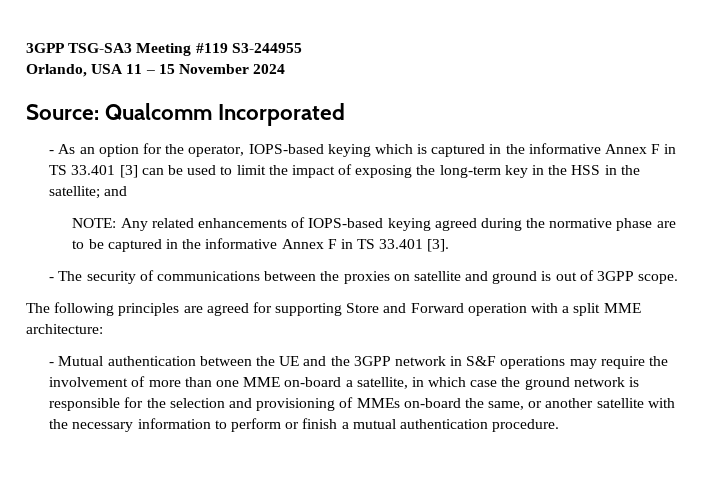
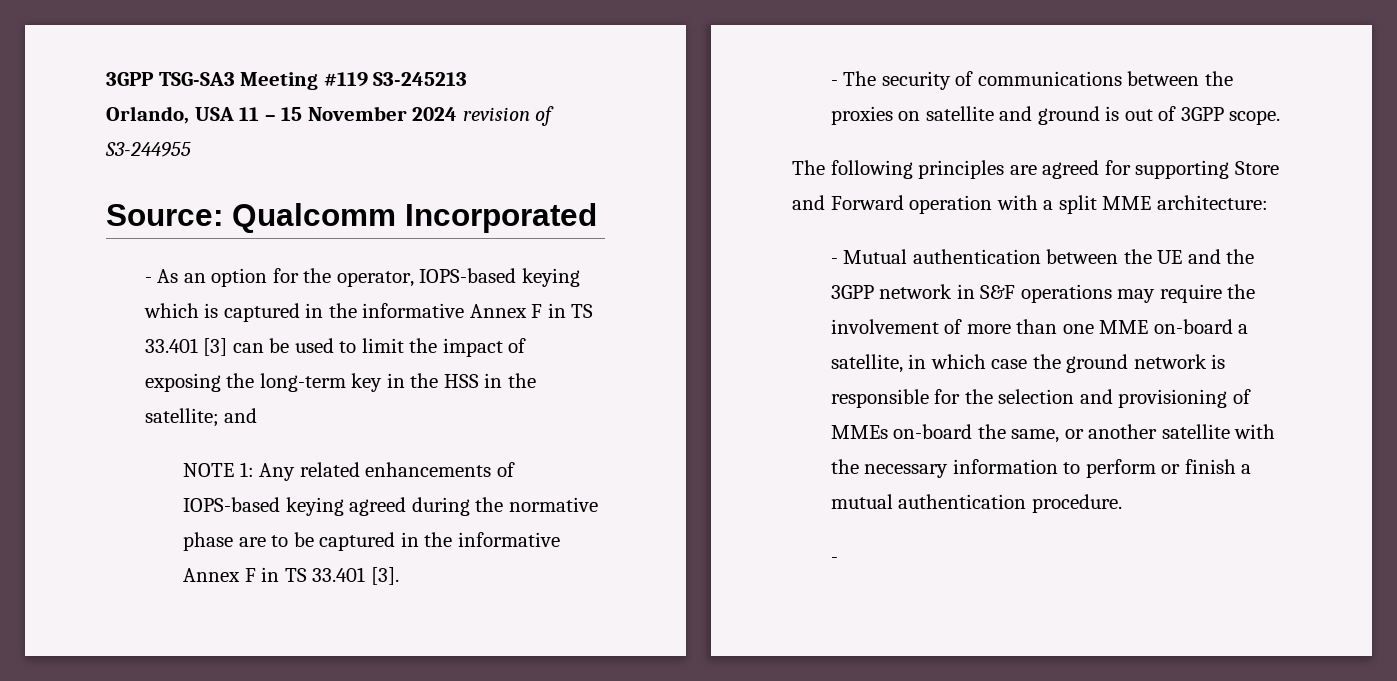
[231,43,302,53] S3-244955 -> [373,72,468,86] S3-245213
(286, 69) none -> [462,106,555,126] [105,142,191,157] revision of S3-244955
[72,218,117,228] NOTE: -> [183,462,254,477] NOTE 1:
(560, 425) none -> [830,557,838,563] // -

